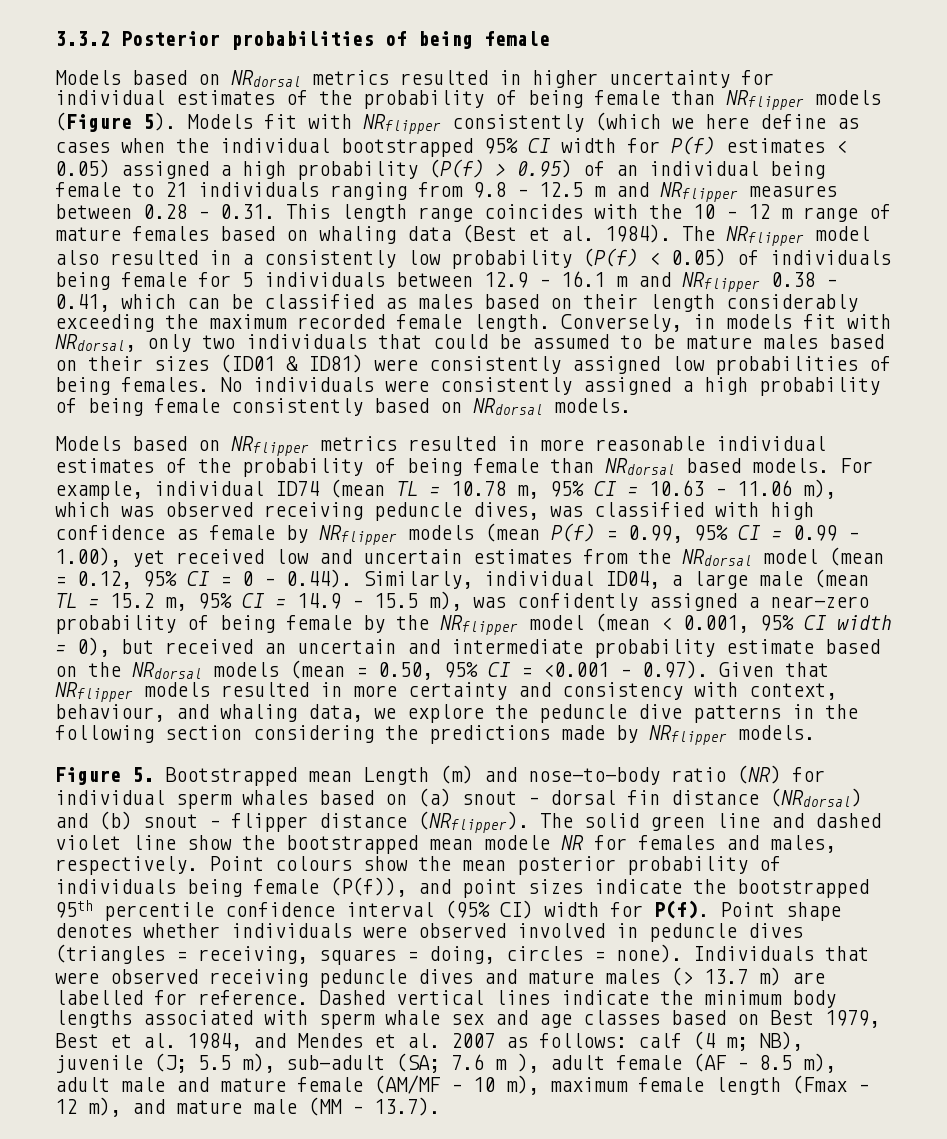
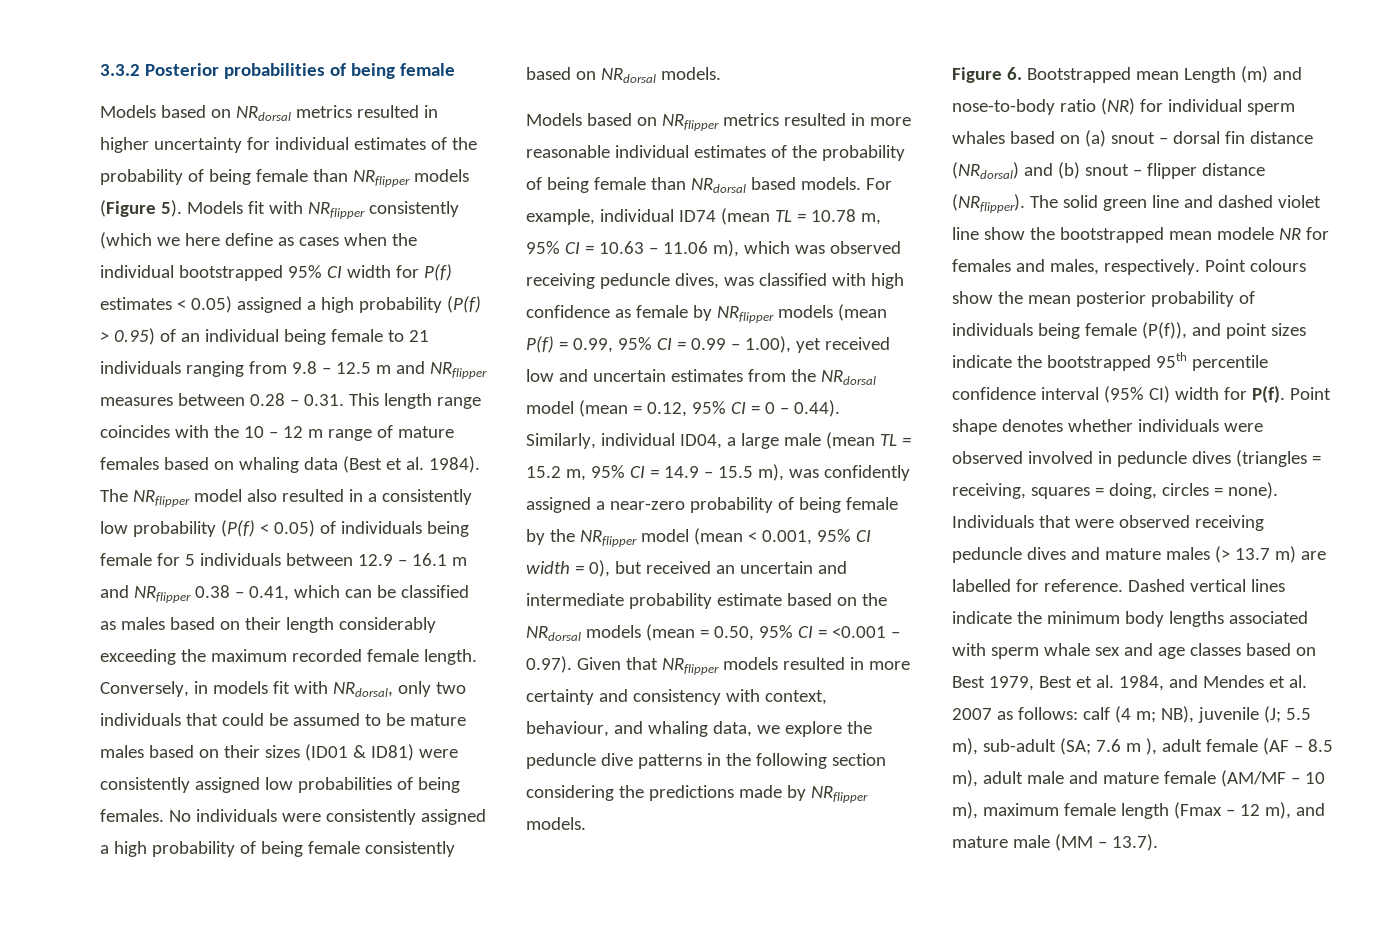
[132,767,154,782] 5. -> [1006,67,1022,80] 6.

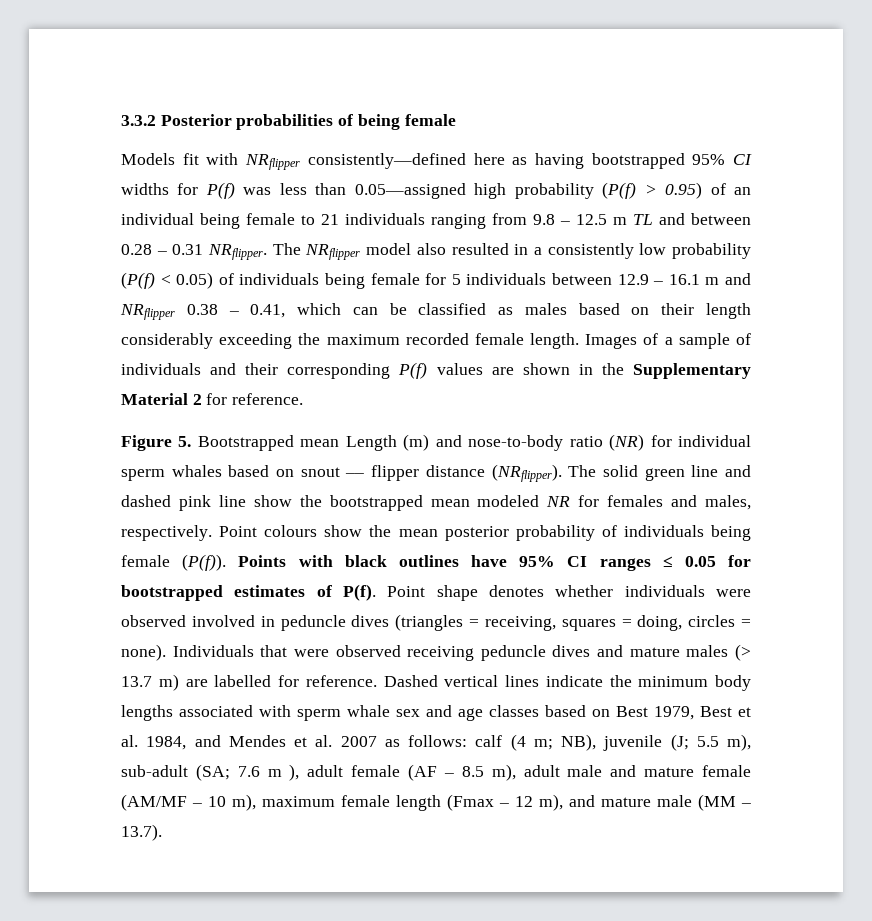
[160,105,438,121] [100,137,477,153] [100,169,469,187] [100,200,459,219] [100,232,417,249] [100,265,174,278] based on NRdorsal metrics resulted in higher uncertainty for individual estimates of the probability of being female than NRflipper models (Figure 5). Models fit with NRflipper consistently (which we here define as cases when the individual -> [182,153,584,170] fit with NRflipper consistently—defined here as having
[346,265,391,278] width -> [121,183,169,195] widths
[100,296,316,313] estimates < 0.05) assigned a -> [243,183,466,199] was less than 0.05—assigned
[395,361,487,379] [100,393,481,409] [100,425,454,441] [100,456,480,473] and NRflipper measures between 0.28 – 0.31. This length range coincides with the 10 – 12 m range of mature females based on whaling data (Best et al. 1984). -> [633,213,751,225] [121,244,268,260] TL and between 0.28 – 0.31 NRflipper.
[100,681,466,697] [100,713,466,726] [100,744,458,761] [100,777,460,793] [100,809,486,825] [100,841,455,857] [526,67,721,83] [526,113,911,131] [526,145,905,161] [526,177,892,193] [526,208,881,225] [526,240,901,257] [526,273,904,289] [526,304,887,323] [526,336,890,353] [526,369,876,385] [526,400,840,417] [526,432,911,449] [526,464,910,481] [526,497,898,513] [526,528,871,547] [526,560,847,577] [526,593,887,609] [526,624,900,641] [526,656,910,675] [526,689,827,705] [526,721,872,737] [526,753,886,769] [526,785,868,803] [526,817,586,830] Conversely, in models fit with NRdorsal, only two individuals that could be assumed to be mature males based on their sizes (ID01 & ID81) were consistently assigned low probabilities of being females. No individuals were consistently assigned a high probability of being female consistently based on NRdorsal models. // Models based on NRflipper metrics resulted in more reasonable individual estimates of the probability of being female than NRdorsal based models. For example, individual ID74 (mean TL = 10.78 m, 95% CI = 10.63 – 11.06 m), which was observed receiving peduncle dives, was classified with high confidence as female by NRflipper models (mean P(f) = 0.99, 95% CI = 0.99 – 1.00), yet received low and uncertain estimates from the NRdorsal model (mean = 0.12, 95% CI = 0 – 0.44). Similarly, individual ID04, a large male (mean TL = 15.2 m, 95% CI = 14.9 – 15.5 m), was confidently assigned a near-zero probability of being female by the NRflipper model (mean < 0.001, 95% CI width = 0), but received an uncertain and intermediate probability estimate based on the NRdorsal models (mean = 0.50, 95% CI = <0.001 – 0.97). Given that NRflipper models resulted in more certainty and consistency with context, behaviour, and whaling data, we explore the peduncle dive patterns in the following section considering the predictions made by NRflipper models. -> [585,333,751,349] [121,362,752,379] [121,393,304,405] Images of a sample of individuals and their corresponding P(f) values are shown in the Supplementary Material 2 for reference.
[1006,67,1022,80] 6. -> [178,436,192,447] 5.
[1084,130,1313,147] [952,162,1142,179] (a) snout – dorsal fin distance (NRdorsal) and (b) snout – -> [300,467,365,477] snout ––
[1277,195,1321,208] violet -> [178,495,211,511] pink
[1216,227,1274,240] modele -> [477,495,540,507] modeled
[1141,322,1306,339] [952,352,1268,371] [952,386,1247,403] (P(f)), and point sizes indicate the bootstrapped 95th percentile confidence interval (95% CI) width for -> [182,554,751,571] [121,585,332,601] (P(f)). Points with black outlines have 95% CI ranges ≤ 0.05 for bootstrapped estimates of

